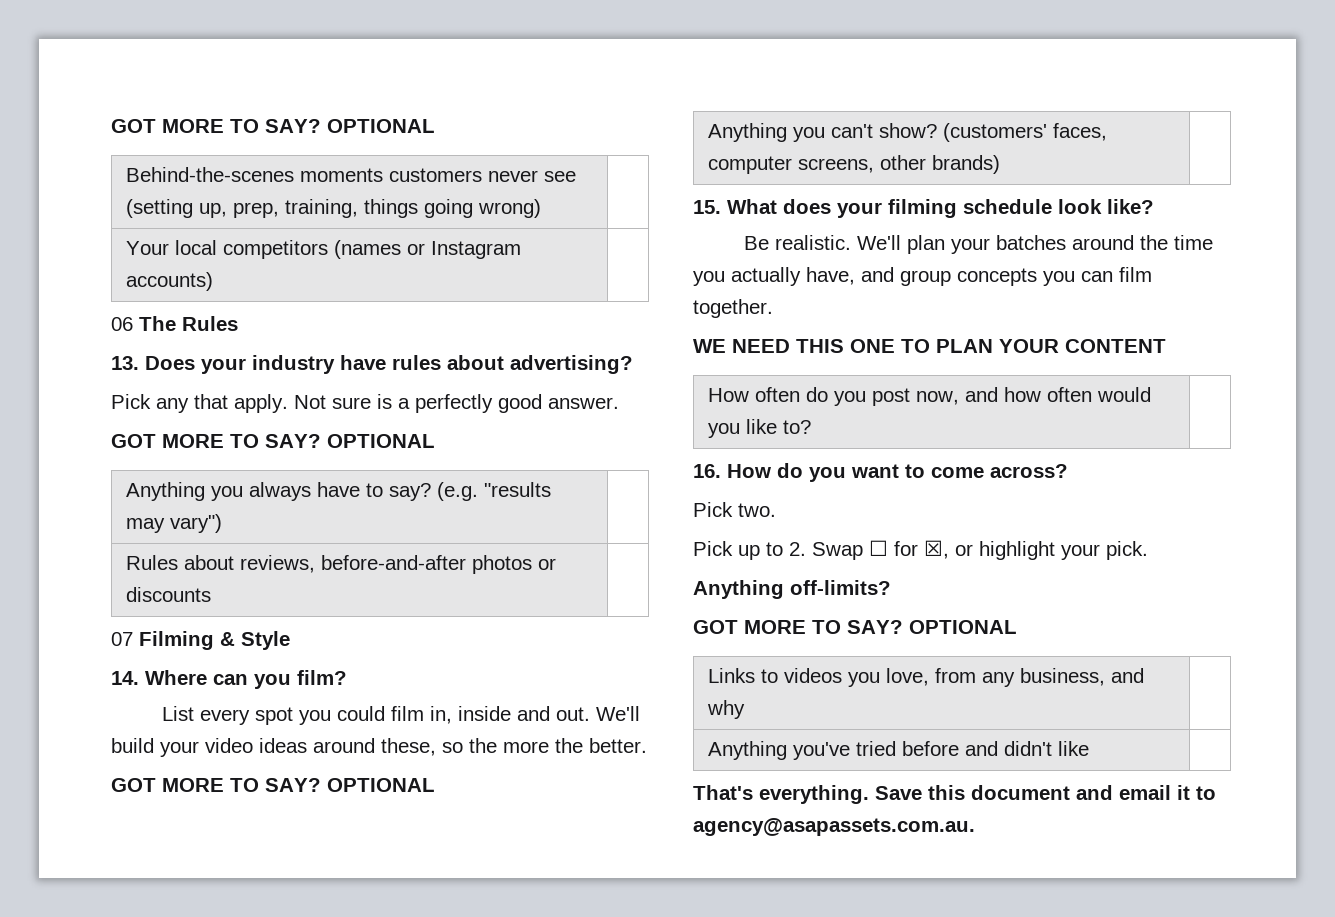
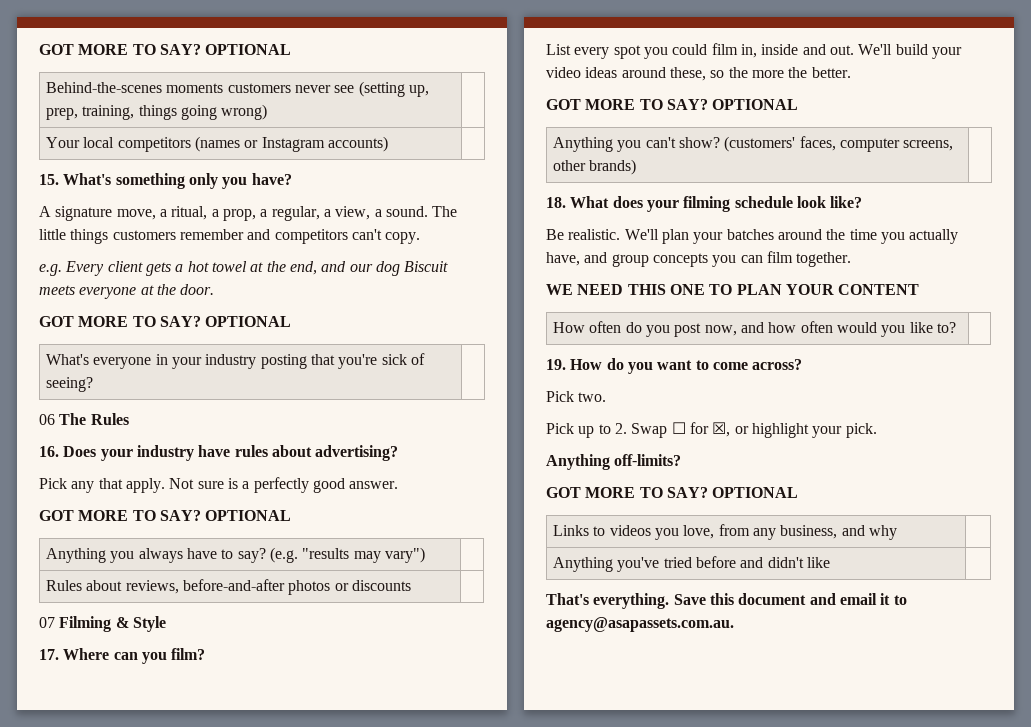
(214, 281) none -> [39,173,292,189] [39,206,458,221] [39,229,421,244] [39,261,449,276] [39,284,215,299] [39,316,292,327] [46,353,426,369] [46,377,94,392] // 15. What's something only you have? // A signature move, a ritual, a prop, a regular, a view, a sound. The little things customers remember and competitors can't copy. // e.g. Every client gets a hot towel at the end, and our dog Biscuit meets everyone at the door. // GOT MORE TO SAY? OPTIONAL // What's everyone in your industry posting that you're sick of seeing? |
[111,356,139,370] 13. -> [39,446,59,457] 16.
[111,671,139,685] 14. -> [39,649,59,660] 17.
[693,200,721,214] 15. -> [546,197,566,208] 18.
[693,464,721,478] 16. -> [546,359,566,370] 19.

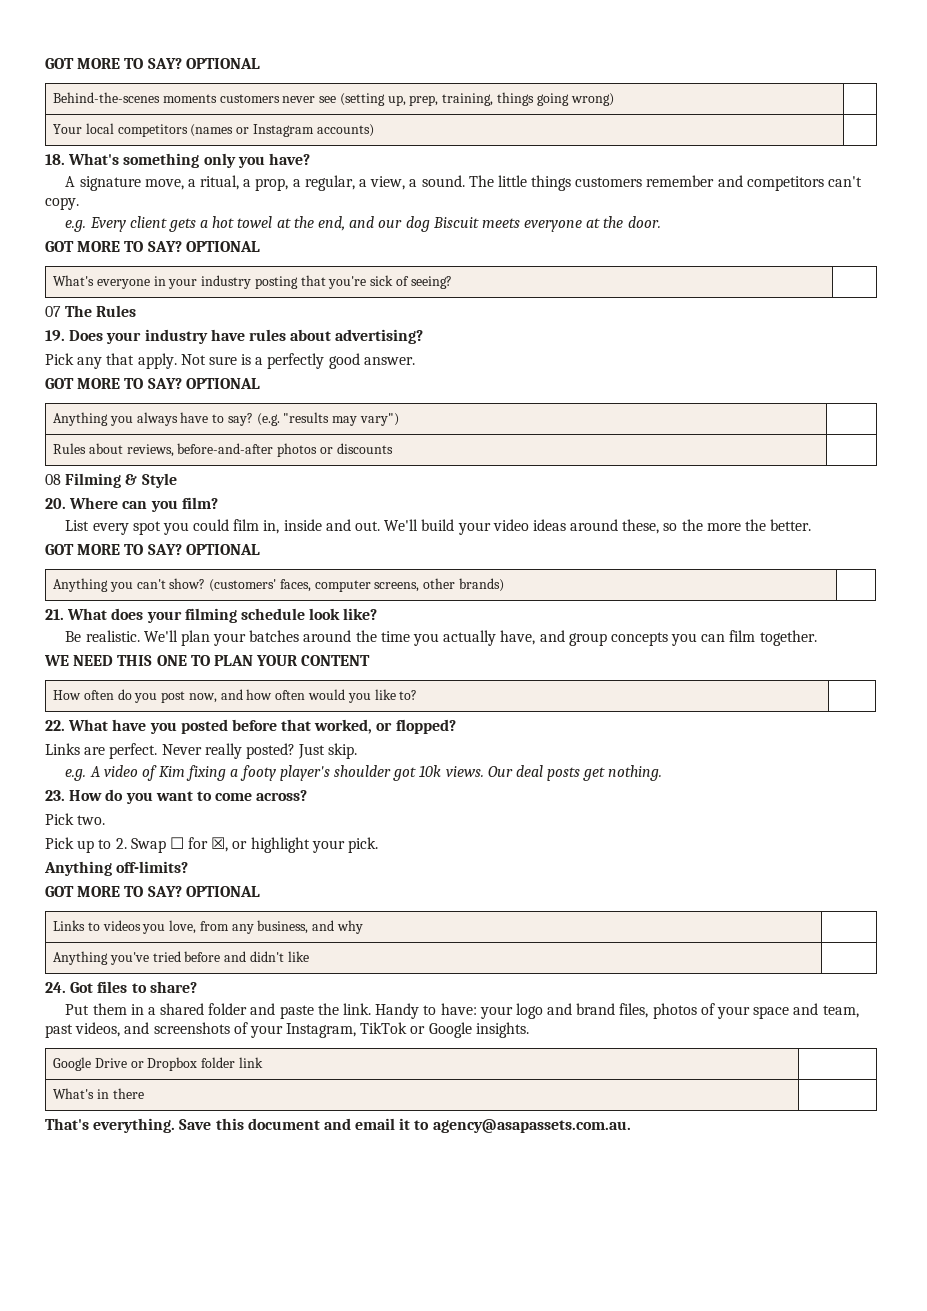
[39,174,59,185] 15. -> [45,154,65,165] 18.
[39,414,55,425] 06 -> [45,306,61,317] 07
[39,446,59,457] 16. -> [45,330,65,341] 19.
[39,617,55,628] 07 -> [45,474,61,485] 08
[39,649,59,660] 17. -> [45,498,66,509] 20.
[546,197,566,208] 18. -> [45,609,64,620] 21.
[546,359,566,370] 19. -> [45,719,456,734] [45,743,358,759] [65,765,663,781] [45,790,65,801] 22. What have you posted before that worked, or flopped? // Links are perfect. Never really posted? Just skip. // e.g. A video of Kim fixing a footy player's shoulder got 10k views. Our deal posts get nothing. // 23.
(831, 562) none -> [45,981,197,993] [65,1003,859,1019] [45,1022,529,1038] [53,1057,263,1071] [53,1088,144,1099] // 24. Got files to share? // Put them in a shared folder and paste the link. Handy to have: your logo and brand files, photos of your space and team, past videos, and screenshots of your Instagram, TikTok or Google insights. // Google Drive or Dropbox folder link | // What's in there |

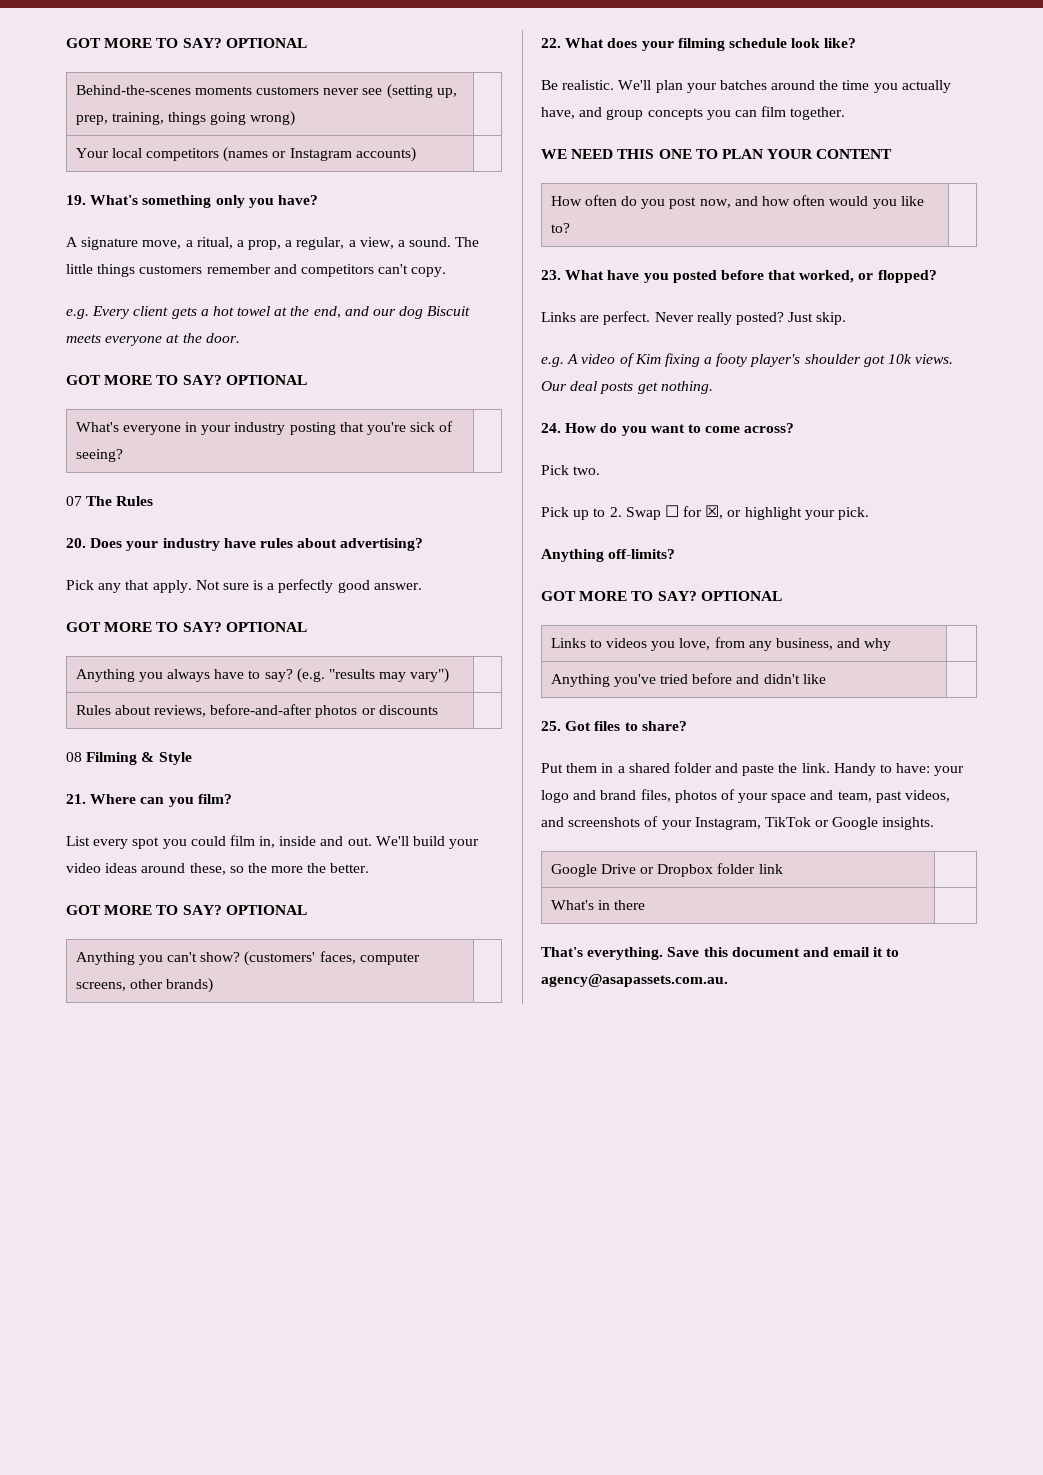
[45,154,65,165] 18. -> [66,195,86,205] 19.
[45,330,65,341] 19. -> [66,538,86,548] 20.
[45,498,66,509] 20. -> [66,794,86,804] 21.
[45,609,64,620] 21. -> [541,38,561,48] 22.
[45,720,65,731] 22. -> [541,270,561,280] 23.
[45,790,65,801] 23. -> [541,423,561,433] 24.
[45,982,66,993] 24. -> [541,721,561,731] 25.

